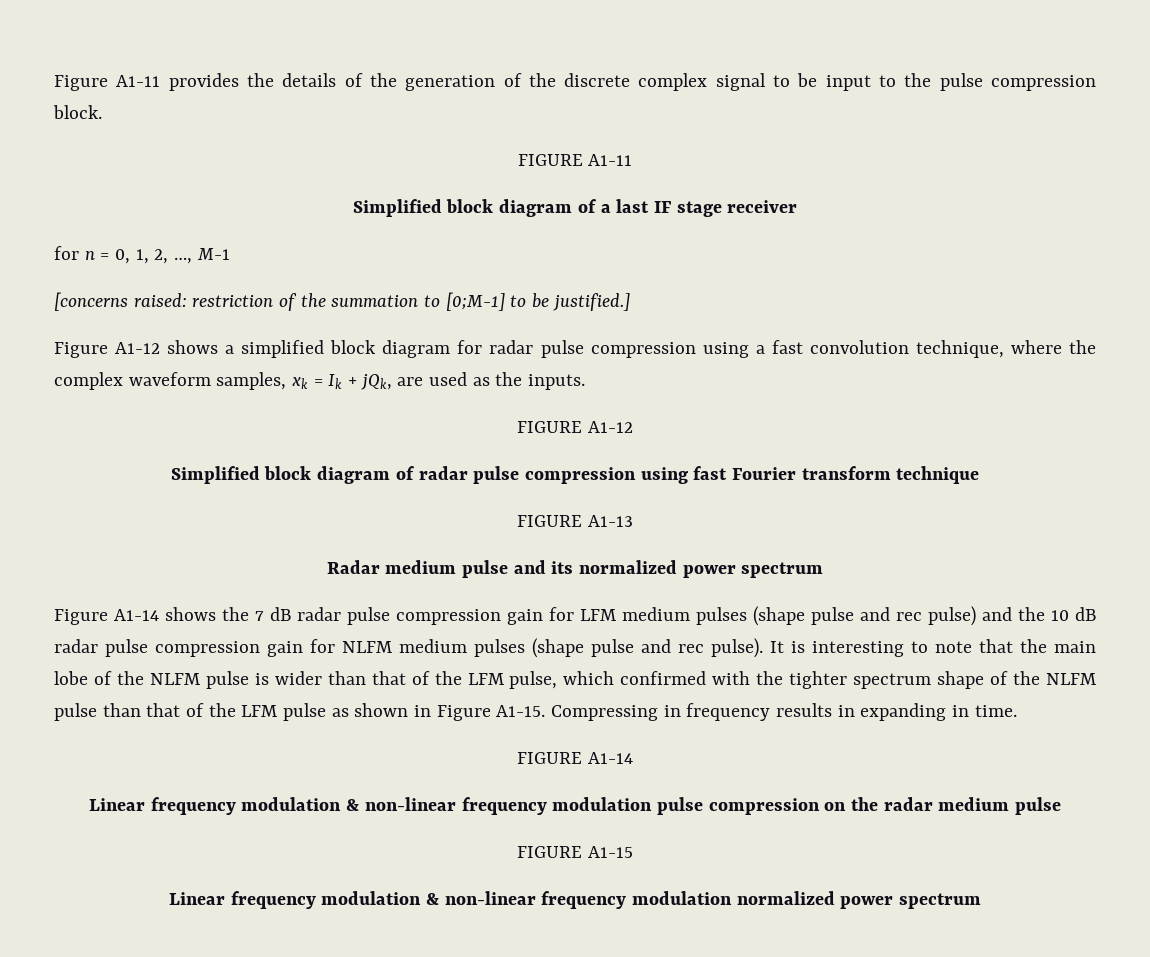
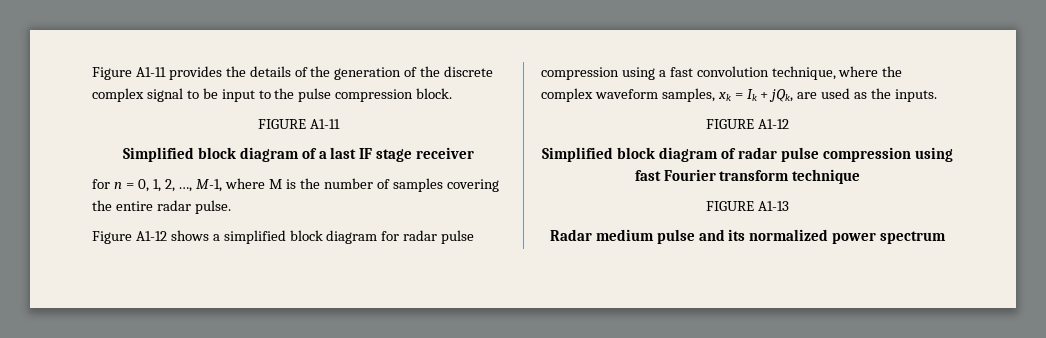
[196,248,230,260] [54,292,630,311] M-1 // [concerns raised: restriction of the summation to [0;M-1] to be justified.] -> [196,178,499,192] [92,200,231,214] M-1, where M is the number of samples covering the entire radar pulse.
[54,606,1096,626] [54,638,1096,658] [54,671,1097,689] [54,703,1017,721] [517,752,633,764] [89,797,1061,815] [517,846,633,858] [168,891,982,909] // Figure A1-14 shows the 7 dB radar pulse compression gain for LFM medium pulses (shape pulse and rec pulse) and the 10 dB radar pulse compression gain for NLFM medium pulses (shape pulse and rec pulse). It is interesting to note that the main lobe of the NLFM pulse is wider than that of the LFM pulse, which confirmed with the tighter spectrum shape of the NLFM pulse than that of the LFM pulse as shown in Figure A1-15. Compressing in frequency results in expanding in time. // FIGURE A1-14 // Linear frequency modulation & non-linear frequency modulation pulse compression on the radar medium pulse // FIGURE A1-15 // Linear frequency modulation & non-linear frequency modulation normalized power spectrum -> (947, 237) none

